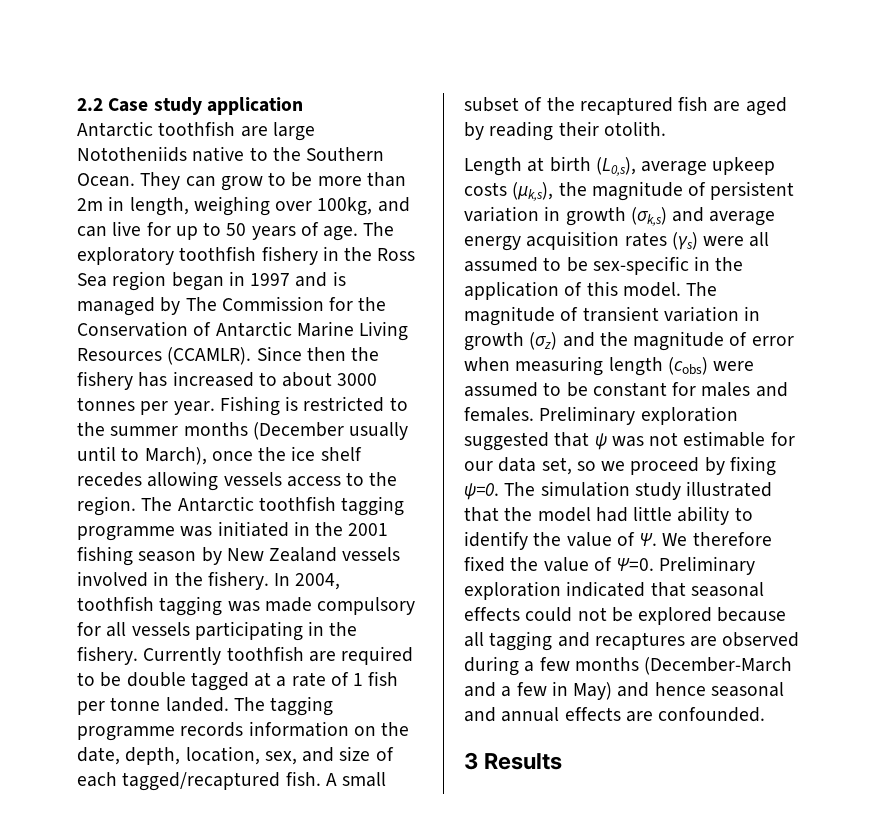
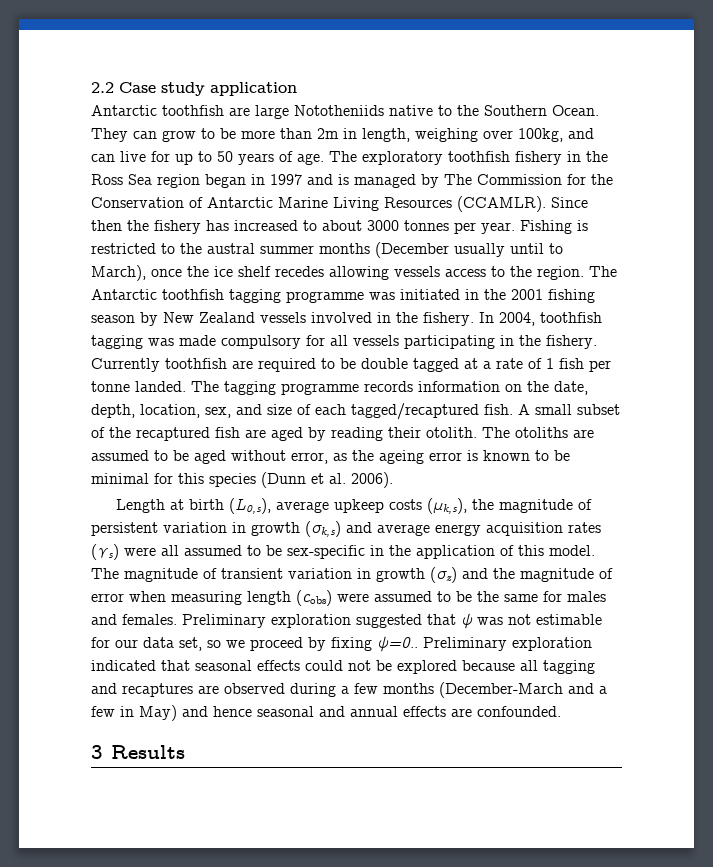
(105, 429) none -> [207,243,255,254] austral
(666, 128) none -> [482,427,594,438] [91,450,570,464] [91,472,393,488] The otoliths are assumed to be aged without error, as the ageing error is known to be minimal for this species (Dunn et al. 2006).
[592,382,667,397] constant -> [477,591,538,602] the same
[464,481,773,500] [464,506,753,525] [464,531,772,550] [464,556,655,572] ψ=0. The simulation study illustrated that the model had little ability to identify the value of Ψ. We therefore fixed the value of Ψ=0. -> [377,636,418,652] ψ=0..

